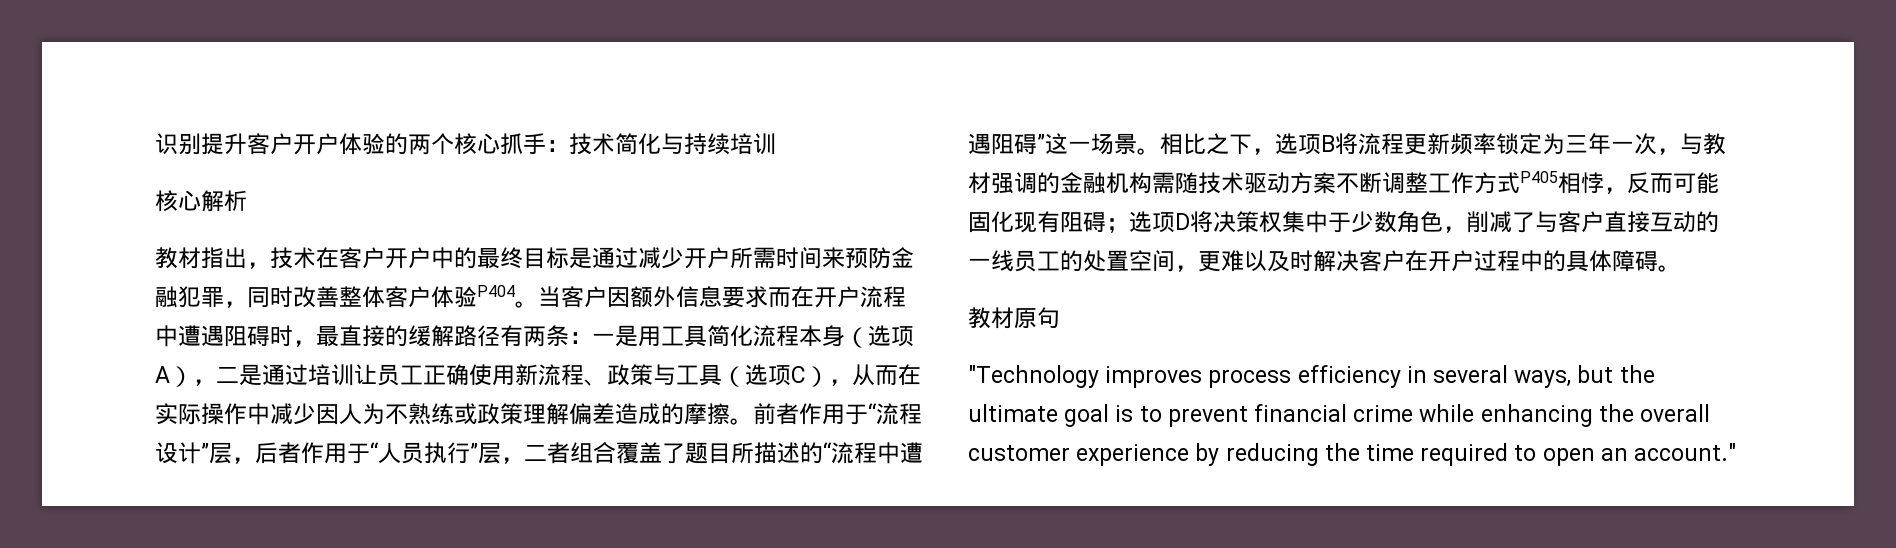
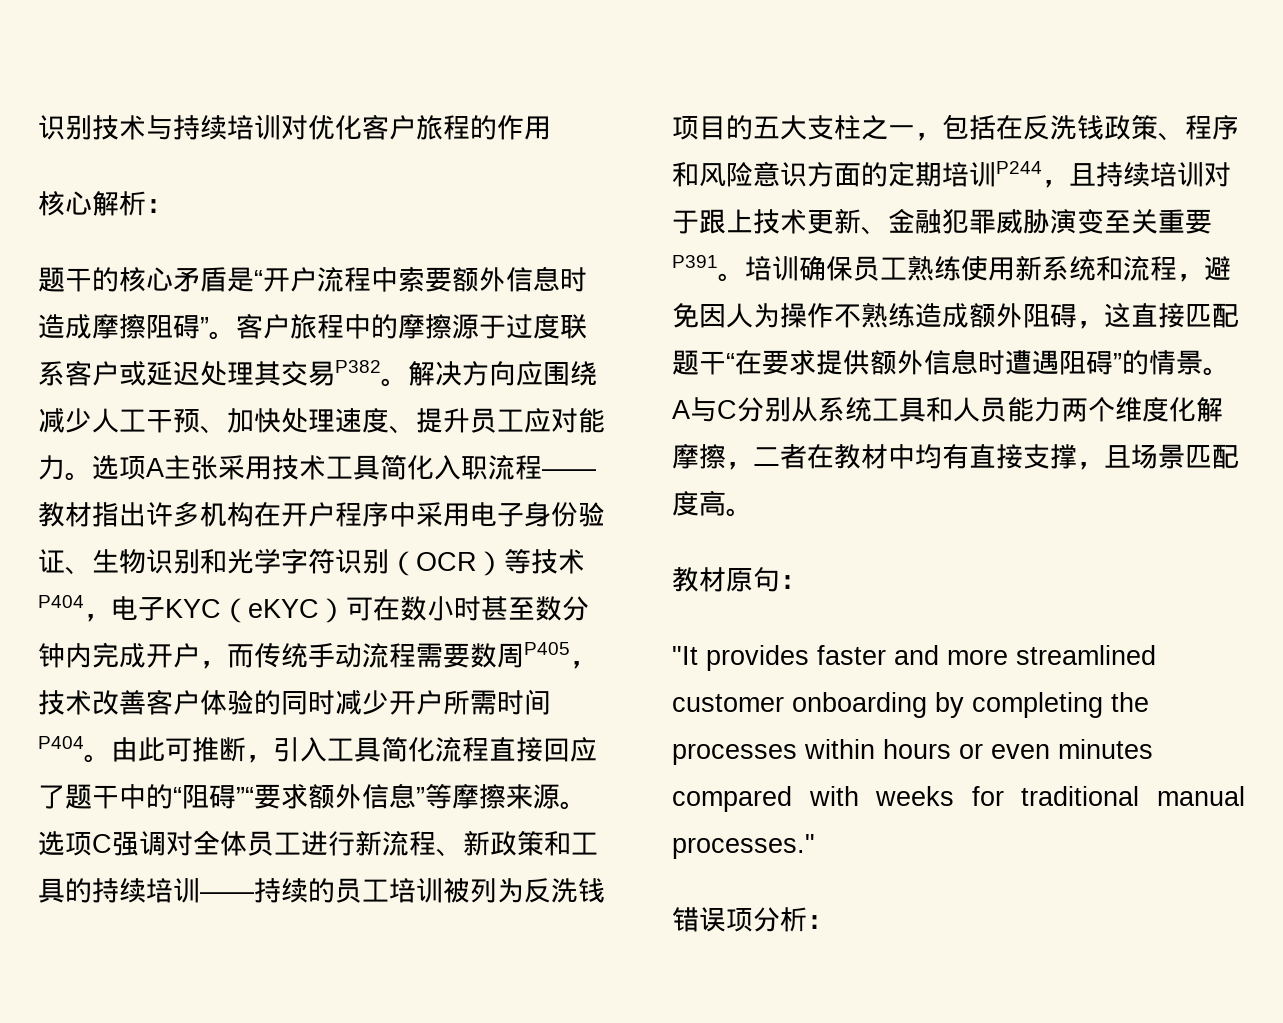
[155,133,776,155] [155,190,247,212] [155,247,914,269] [155,285,515,308] [515,286,906,308] [155,325,914,348] [155,364,921,387] [155,403,922,425] [155,442,923,464] [968,133,1726,155] [968,171,1719,194] [968,210,1719,233] [968,250,1681,272] [968,307,1060,329] [968,365,1655,388] [968,404,1711,427] [968,443,1737,466] 识别提升客户开户体验的两个核心抓手：技术简化与持续培训 // 核心解析 // 教材指出，技术在客户开户中的最终目标是通过减少开户所需时间来预防金融犯罪，同时改善整体客户体验P404。当客户因额外信息要求而在开户流程中遭遇阻碍时，最直接的缓解路径有两条：一是用工具简化流程本身（选项A），二是通过培训让员工正确使用新流程、政策与工具（选项C），从而在实际操作中减少因人为不熟练或政策理解偏差造成的摩擦。前者作用于“流程设计”层，后者作用于“人员执行”层，二者组合覆盖了题目所描述的“流程中遭遇阻碍”这一场景。相比之下，选项B将流程更新频率锁定为三年一次，与教材强调的金融机构需随技术驱动方案不断调整工作方式P405相悖，反而可能固化现有阻碍；选项D将决策权集中于少数角色，削减了与客户直接互动的一线员工的处置空间，更难以及时解决客户在开户过程中的具体障碍。 // 教材原句 // "Technology improves process efficiency in several ways, but the ultimate goal is to prevent financial crime while enhancing the overall customer experience by reducing the time required to open an account." -> [38,114,551,140] [38,191,173,216] [38,266,587,292] [38,313,587,340] [38,360,381,386] [381,361,597,387] [38,408,605,434] [38,454,596,481] [38,501,605,527] [38,548,585,576] [38,595,84,608] [84,596,589,623] [38,642,570,669] [570,660,597,669] [38,689,551,715] [38,736,84,749] [84,736,597,763] [38,783,587,810] [38,830,598,857] [38,878,605,903] [672,114,1239,141] [672,161,1042,187] [1042,162,1231,188] [672,208,1212,235] [672,255,718,268] [718,255,1231,282] [672,302,1239,329] [672,349,1230,376] [672,397,1223,422] [672,443,1239,470] [672,490,753,517] [672,567,807,592] [672,645,1156,671] [672,692,1149,718] [672,739,1153,765] [672,786,1245,812] [672,834,815,859] [672,907,834,932] 识别技术与持续培训对优化客户旅程的作用 // 核心解析： // 题干的核心矛盾是“开户流程中索要额外信息时造成摩擦阻碍”。客户旅程中的摩擦源于过度联系客户或延迟处理其交易P382。解决方向应围绕减少人工干预、加快处理速度、提升员工应对能力。选项A主张采用技术工具简化入职流程——教材指出许多机构在开户程序中采用电子身份验证、生物识别和光学字符识别（OCR）等技术P404，电子KYC（eKYC）可在数小时甚至数分钟内完成开户，而传统手动流程需要数周P405，技术改善客户体验的同时减少开户所需时间P404。由此可推断，引入工具简化流程直接回应了题干中的“阻碍”“要求额外信息”等摩擦来源。选项C强调对全体员工进行新流程、新政策和工具的持续培训——持续的员工培训被列为反洗钱项目的五大支柱之一，包括在反洗钱政策、程序和风险意识方面的定期培训P244，且持续培训对于跟上技术更新、金融犯罪威胁演变至关重要P391。培训确保员工熟练使用新系统和流程，避免因人为操作不熟练造成额外阻碍，这直接匹配题干“在要求提供额外信息时遭遇阻碍”的情景。A与C分别从系统工具和人员能力两个维度化解摩擦，二者在教材中均有直接支撑，且场景匹配度高。 // 教材原句： // "It provides faster and more streamlined customer onboarding by completing the processes within hours or even minutes compared with weeks for traditional manual processes." // 错误项分析：

